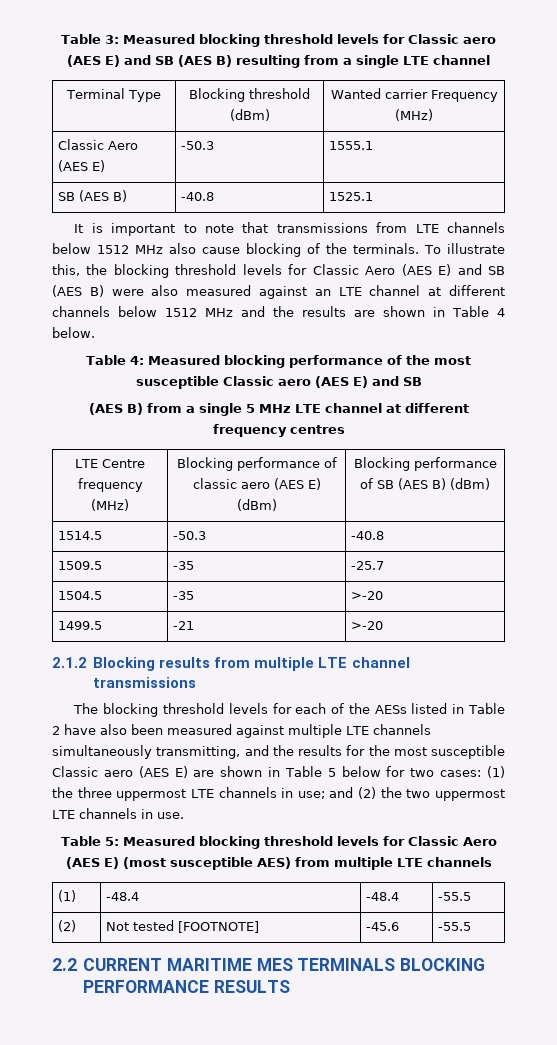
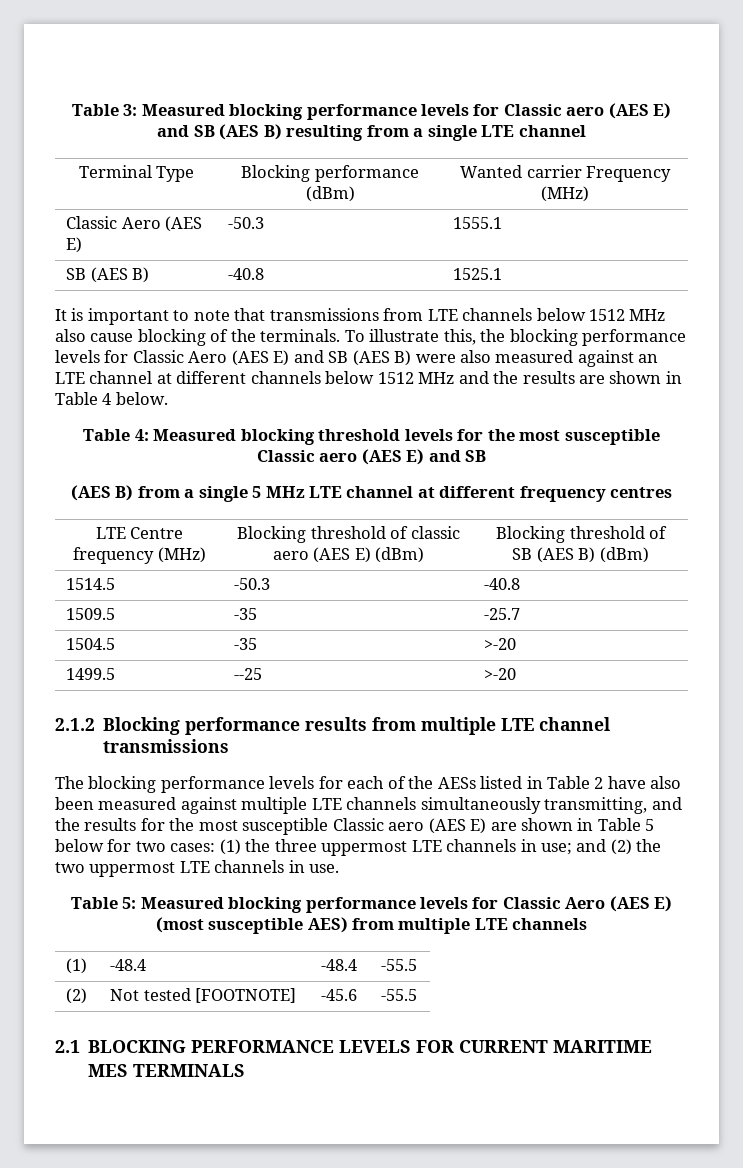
[263,34,333,44] threshold -> [306,104,417,120] performance
[249,88,310,99] threshold -> [314,165,419,182] performance
[175,264,237,275] threshold -> [582,329,687,346] performance
[288,355,402,368] performance of -> [318,429,484,441] threshold levels for
[236,457,320,471] performance -> [310,526,386,539] threshold
[413,457,497,471] performance -> [569,526,645,539] threshold
[173,621,195,630] -21 -> [234,668,263,680] --25
(156, 664) none -> [185,717,301,735] performance
[162,703,224,714] threshold -> [160,776,265,793] performance
[263,836,333,846] threshold -> [305,897,416,913] performance
[52,958,77,971] 2.2 -> [55,1040,455,1053] 2.1 BLOCKING PERFORMANCE LEVELS FOR
[400,958,486,971] [83,980,290,993] BLOCKING PERFORMANCE RESULTS -> (246, 1070) none

